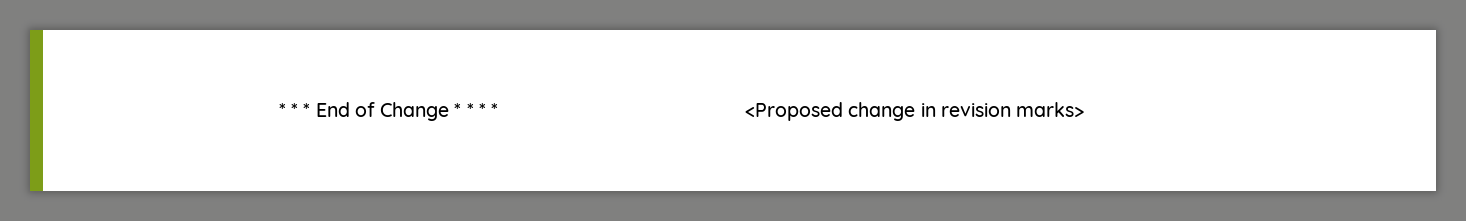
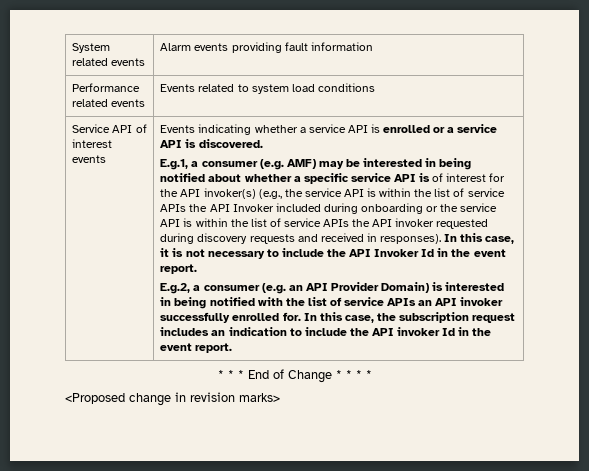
(278, 110) none -> [72,43,111,53] [72,58,146,66] [160,42,373,53] [72,83,141,92] [72,99,146,107] [160,83,375,94] [72,124,147,133] [72,139,113,148] [72,155,107,163] [160,124,498,135] [160,139,263,148] [160,158,472,170] [160,173,506,184] [160,188,505,199] [160,203,498,214] [160,218,489,229] [160,233,515,244] [160,248,506,259] [160,264,198,274] [160,282,505,294] [160,297,504,309] [160,312,516,323] [160,327,492,336] [160,343,233,353] System related events | Alarm events providing fault information // Performance related events | Events related to system load conditions // Service API of interest events | Events indicating whether a service API is enrolled or a service API is discovered. // E.g.1, a consumer (e.g. AMF) may be interested in being notified about whether a specific service API is of interest for the API invoker(s) (e.g., the service API is within the list of service APIs the API Invoker included during onboarding or the service API is within the list of service APIs the API invoker requested during discovery requests and received in responses). In this case, it is not necessary to include the API Invoker Id in the event report. // E.g.2, a consumer (e.g. an API Provider Domain) is interested in being notified with the list of service APIs an API invoker successfully enrolled for. In this case, the subscription request includes an indication to include the API invoker Id in the event report. //

